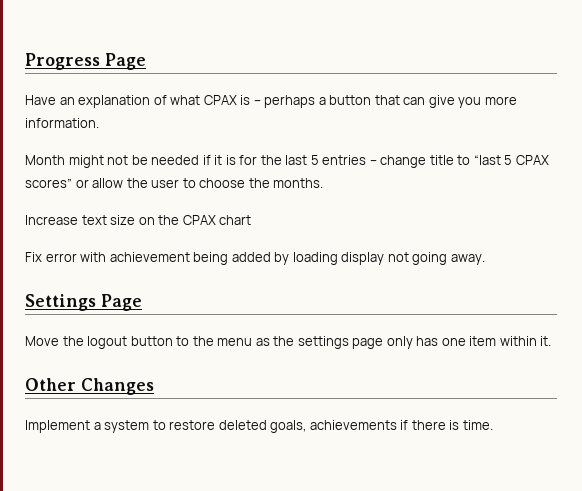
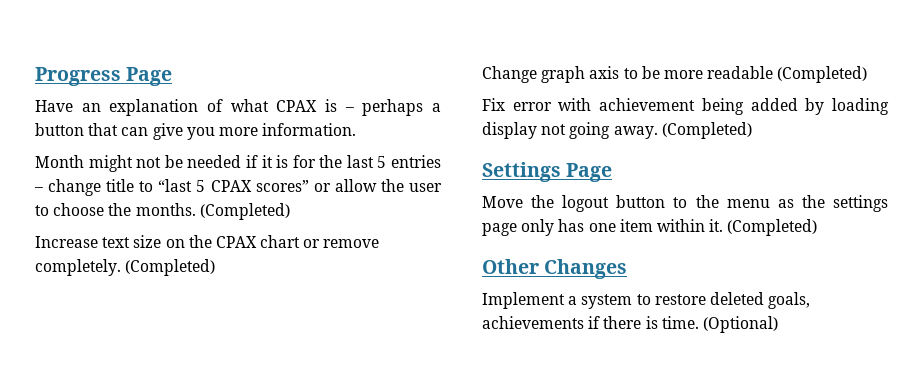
(324, 183) none -> [199,203,290,220] (Completed)
(252, 220) none -> [303,239,380,248] [35,259,216,276] [482,66,868,83] or remove completely. (Completed) // Change graph axis to be more readable (Completed)
(485, 259) none -> [661,122,752,139] (Completed)
(552, 341) none -> [727,219,818,236] (Completed)
(493, 425) none -> [702,316,778,333] (Optional)

